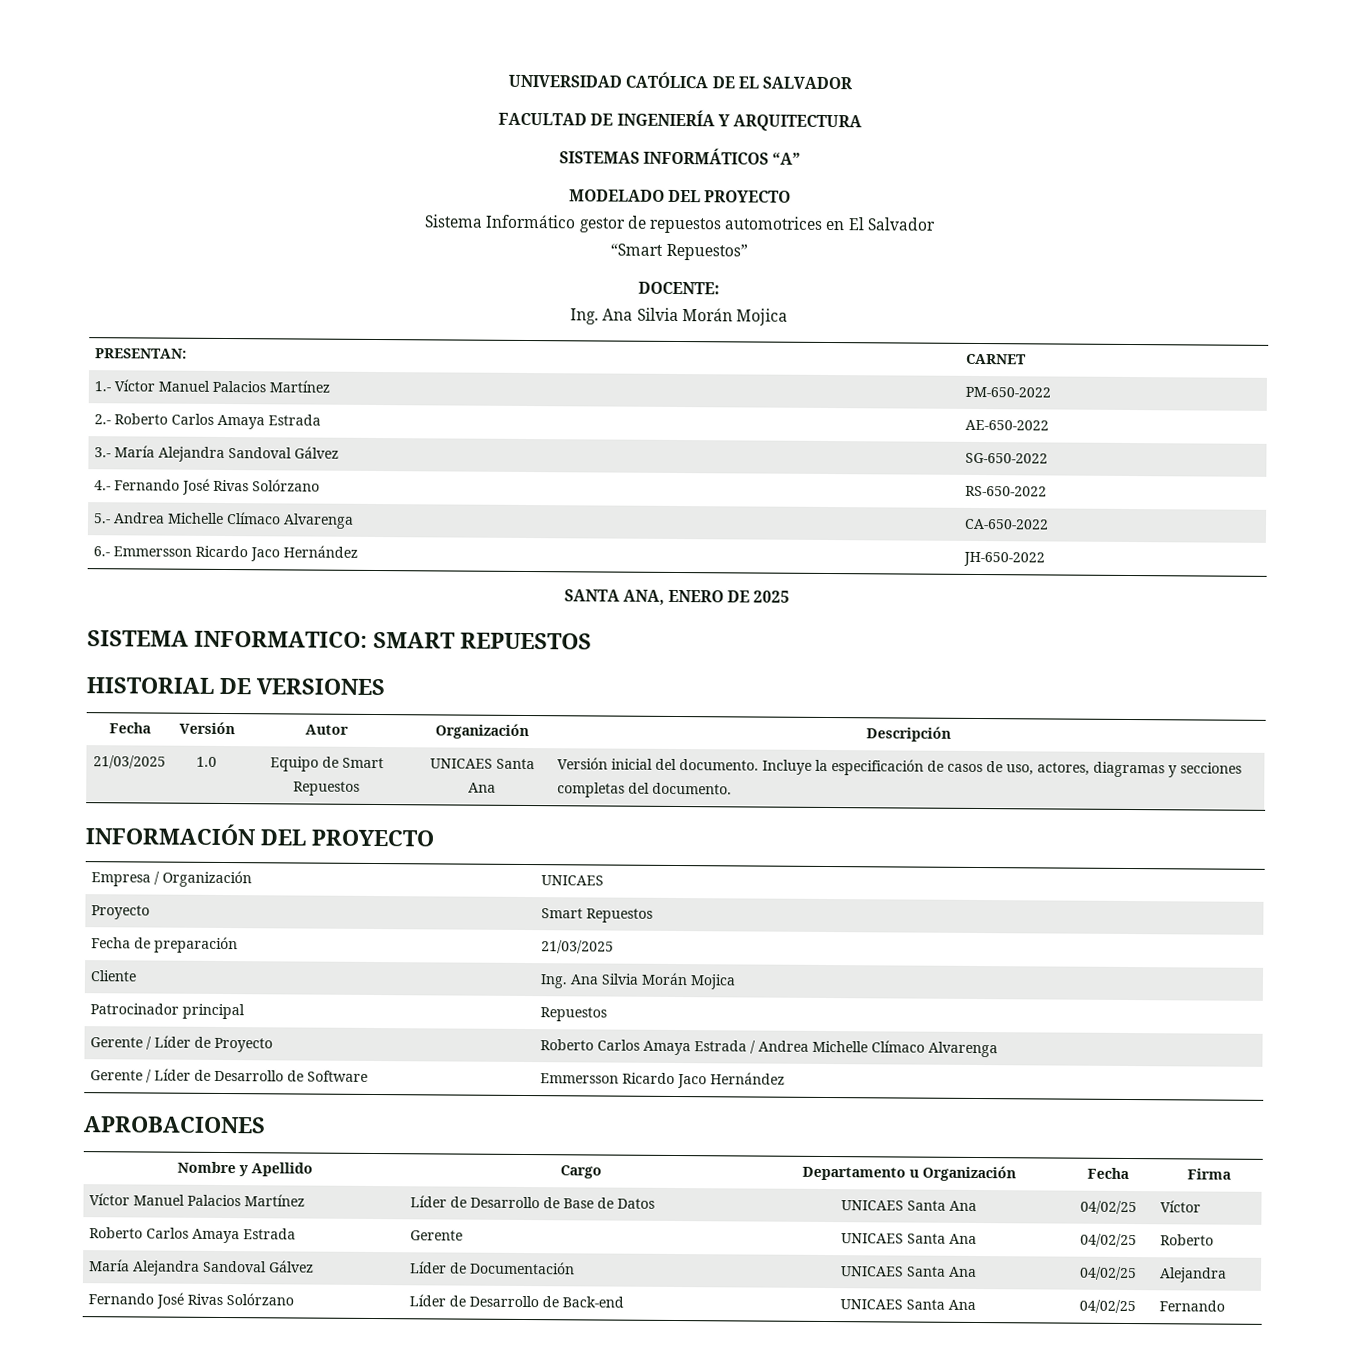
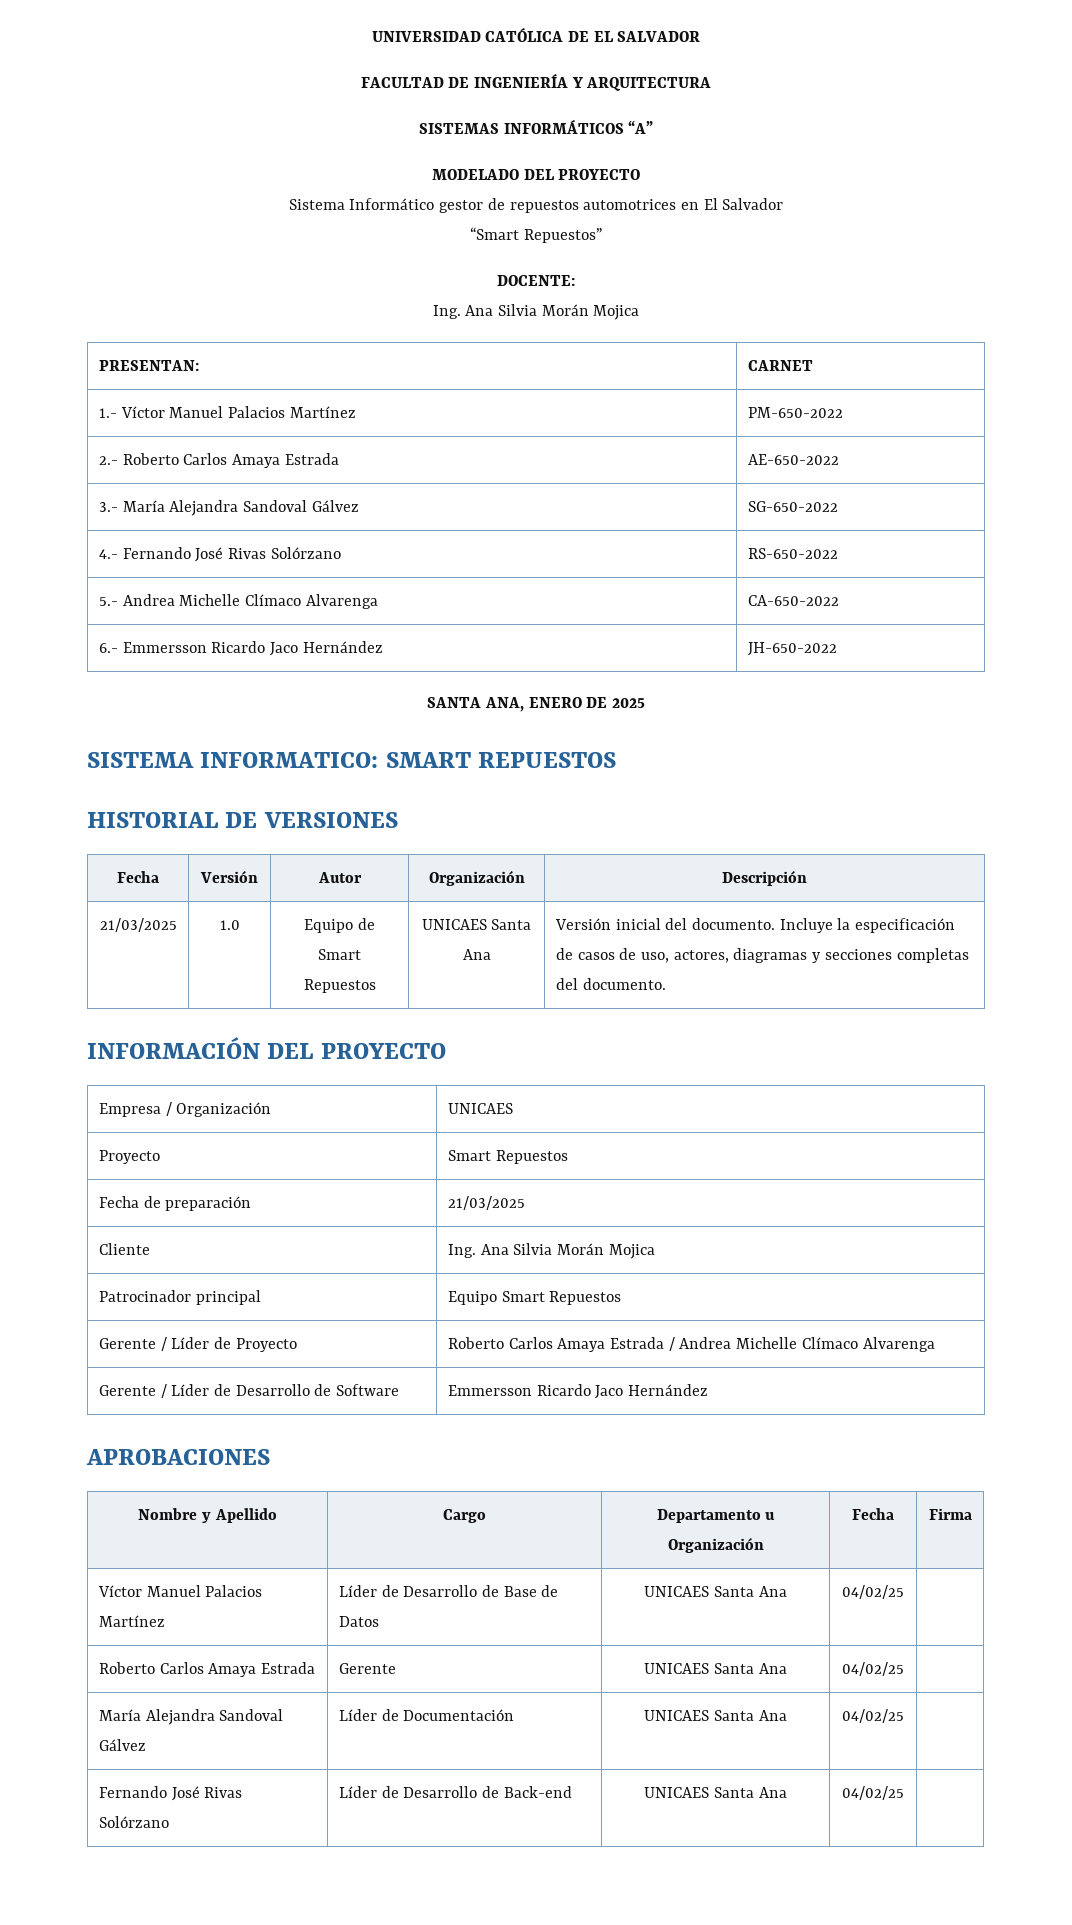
(246, 1011) none -> [447,1291,545,1305] Equipo Smart
[1160,1200,1202,1213] Víctor -> (904, 1592) none
[1160,1234,1215,1246] Roberto -> (904, 1669) none
[1159,1267,1228,1283] Alejandra -> (904, 1716) none
[1159,1300,1226,1312] Fernando -> (904, 1793) none

